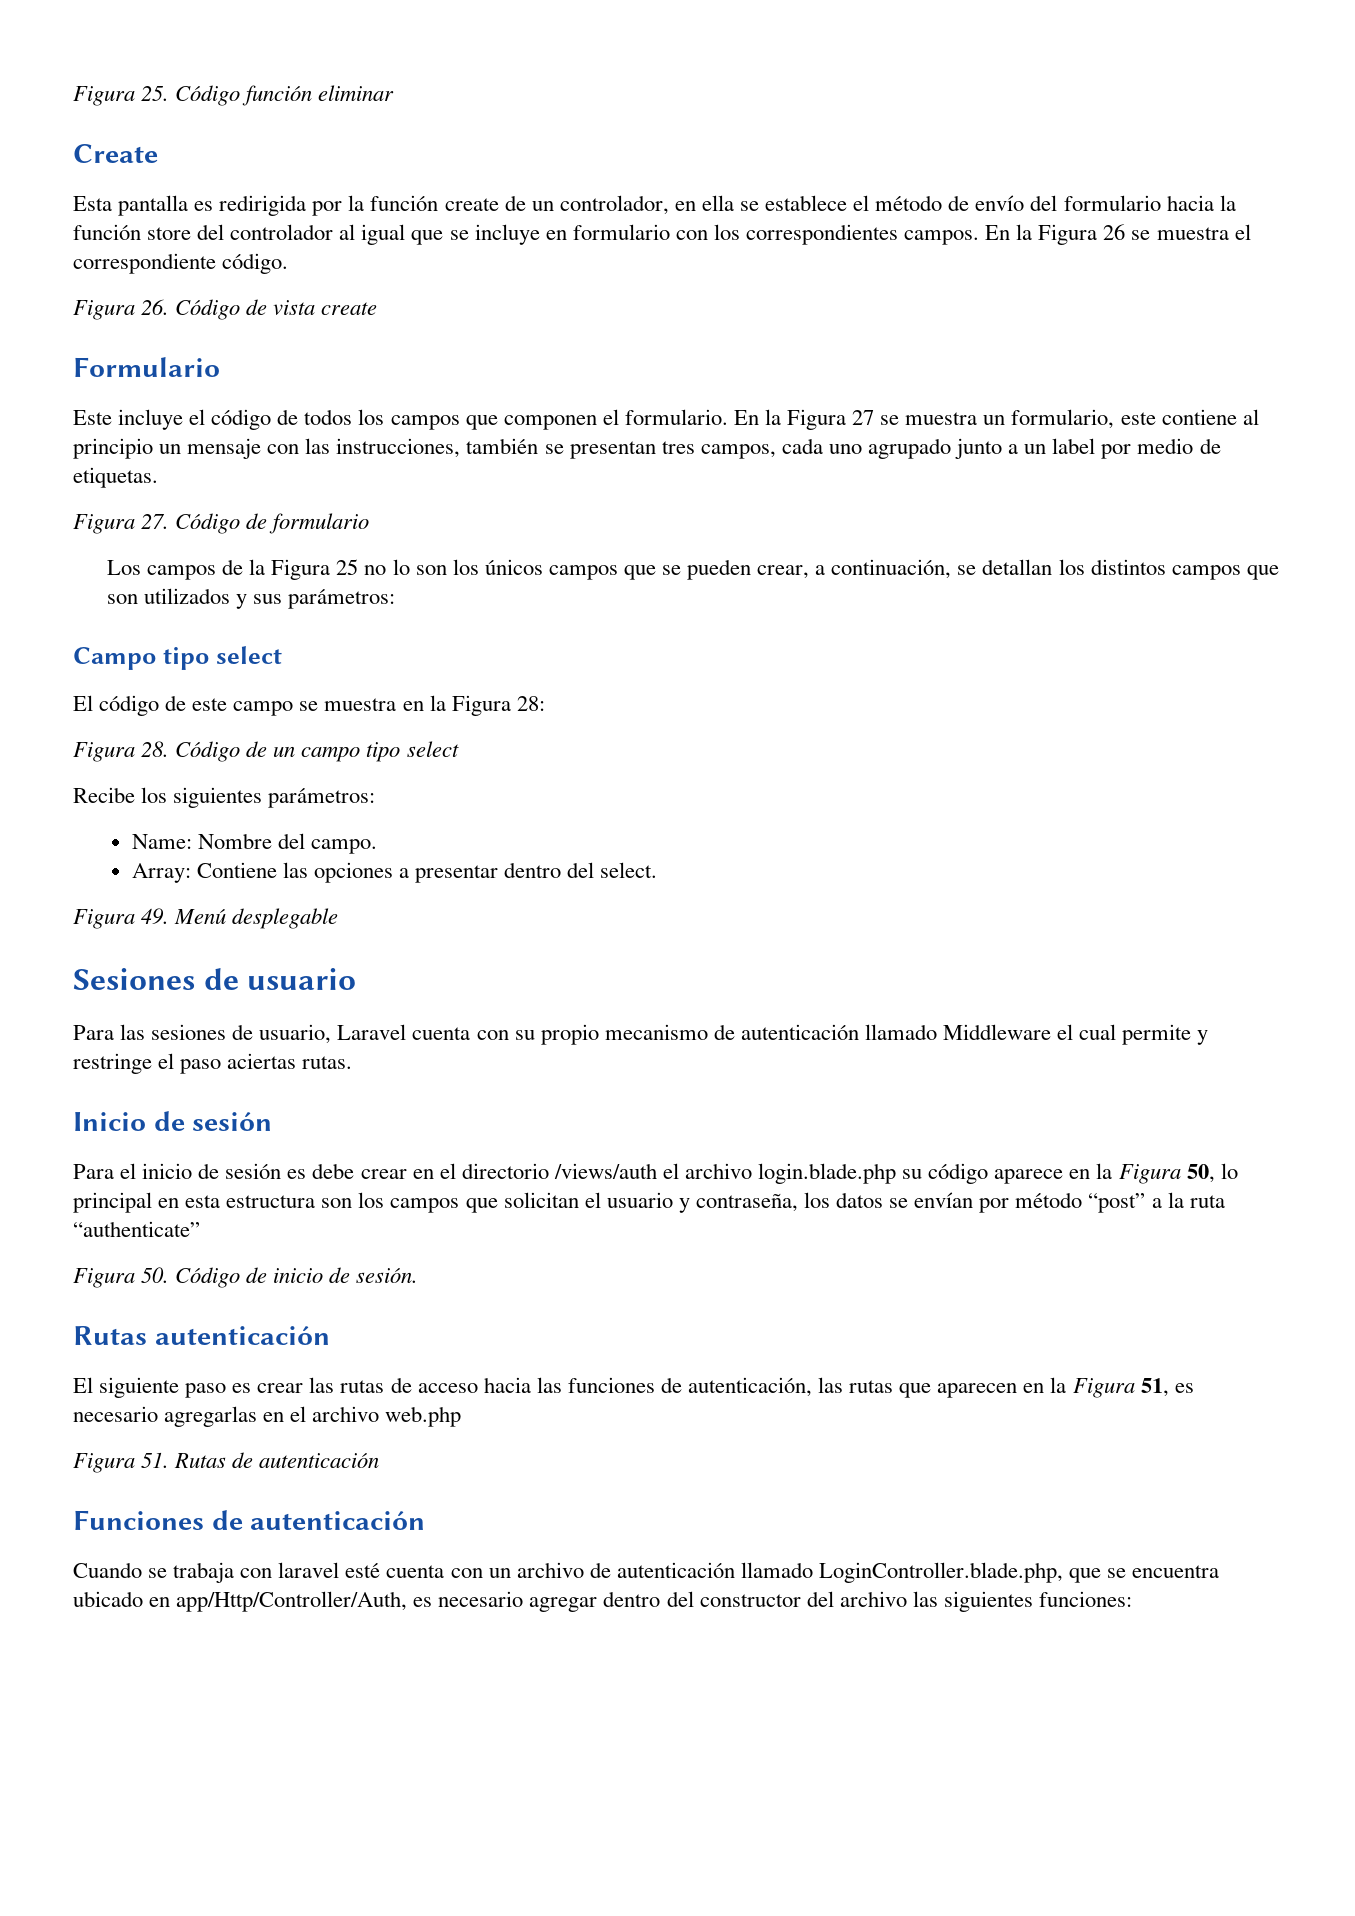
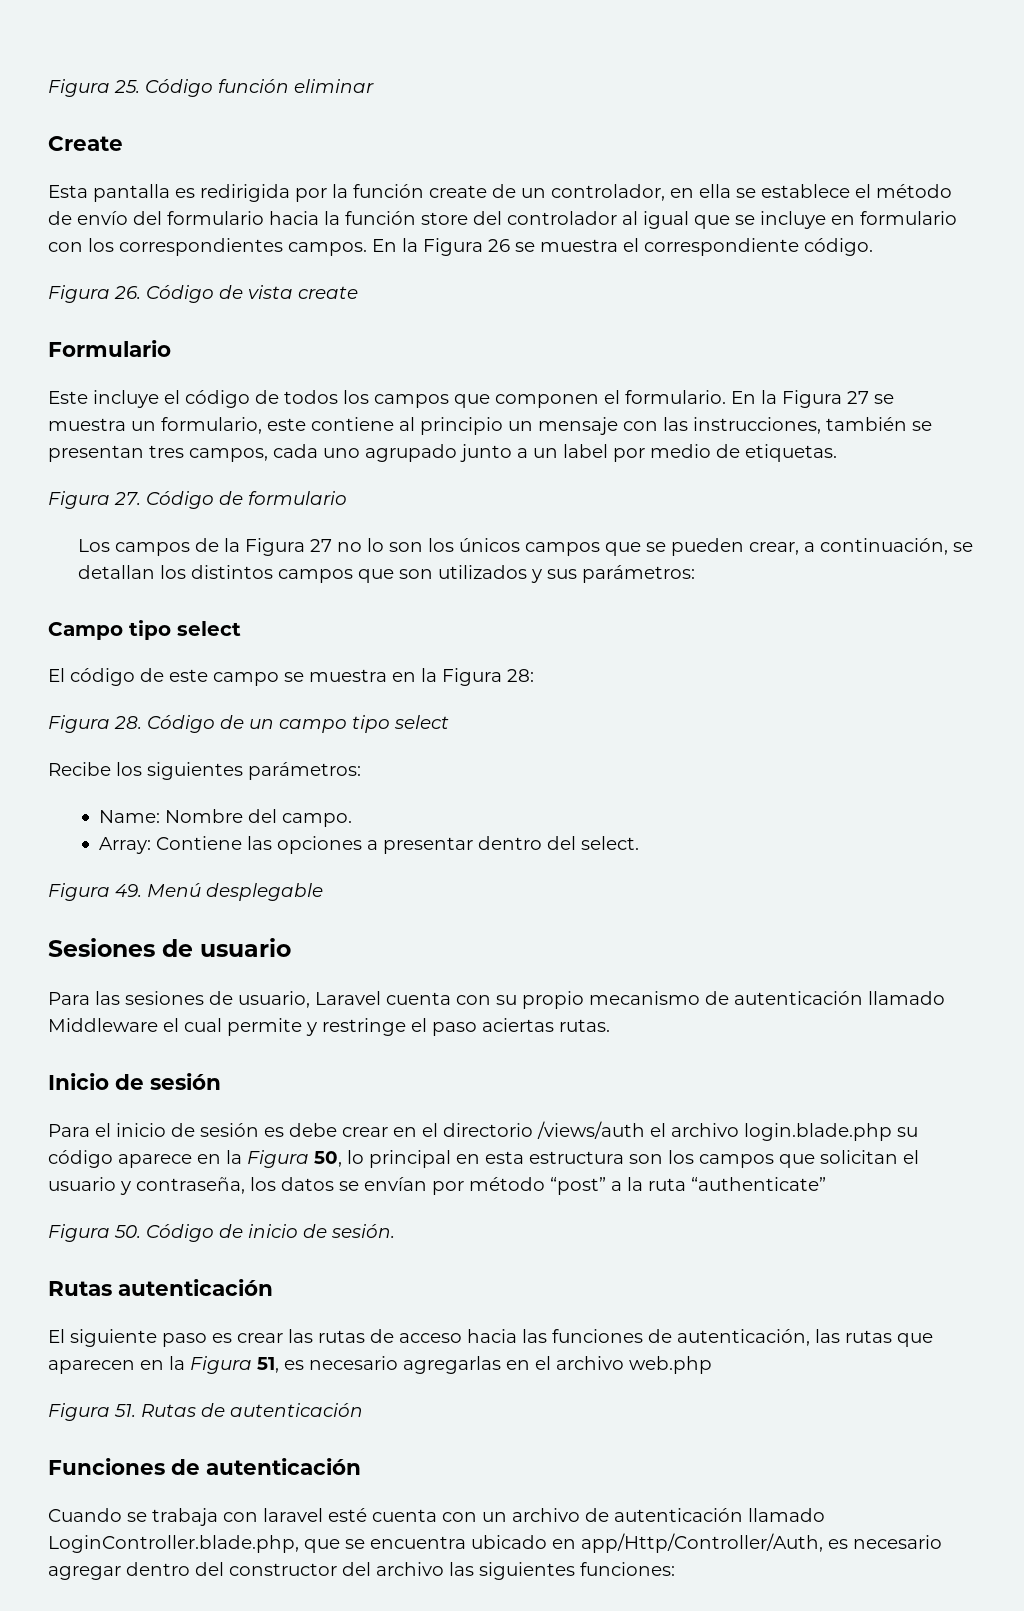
[336,559,359,575] 25 -> [310,539,333,552] 27

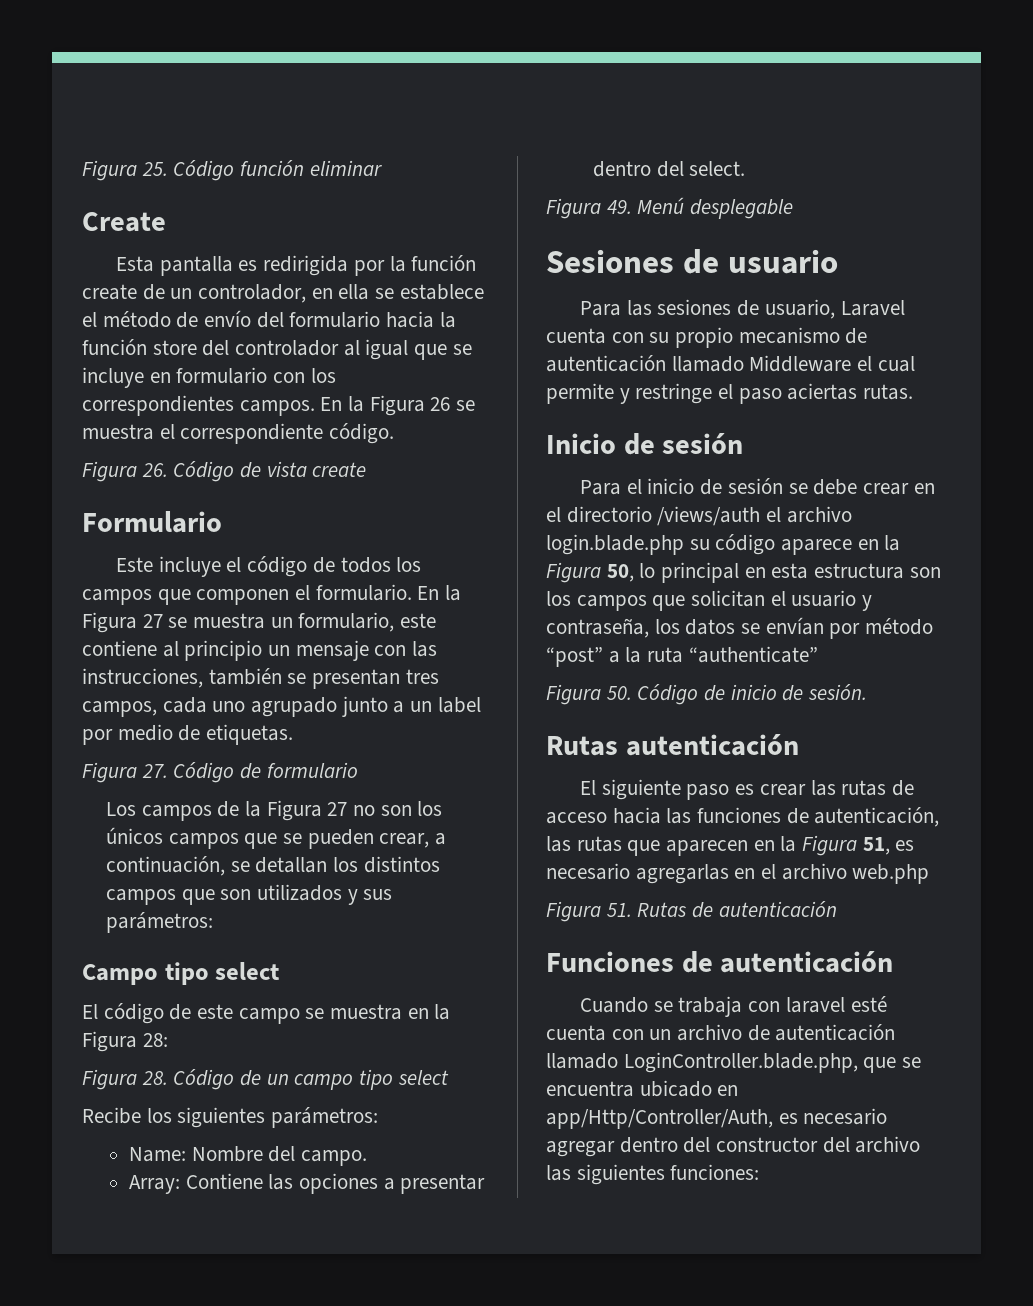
[367,538,385,552] lo -> (375, 810) none
[264,1127,284,1137] es -> [788,483,808,494] se

